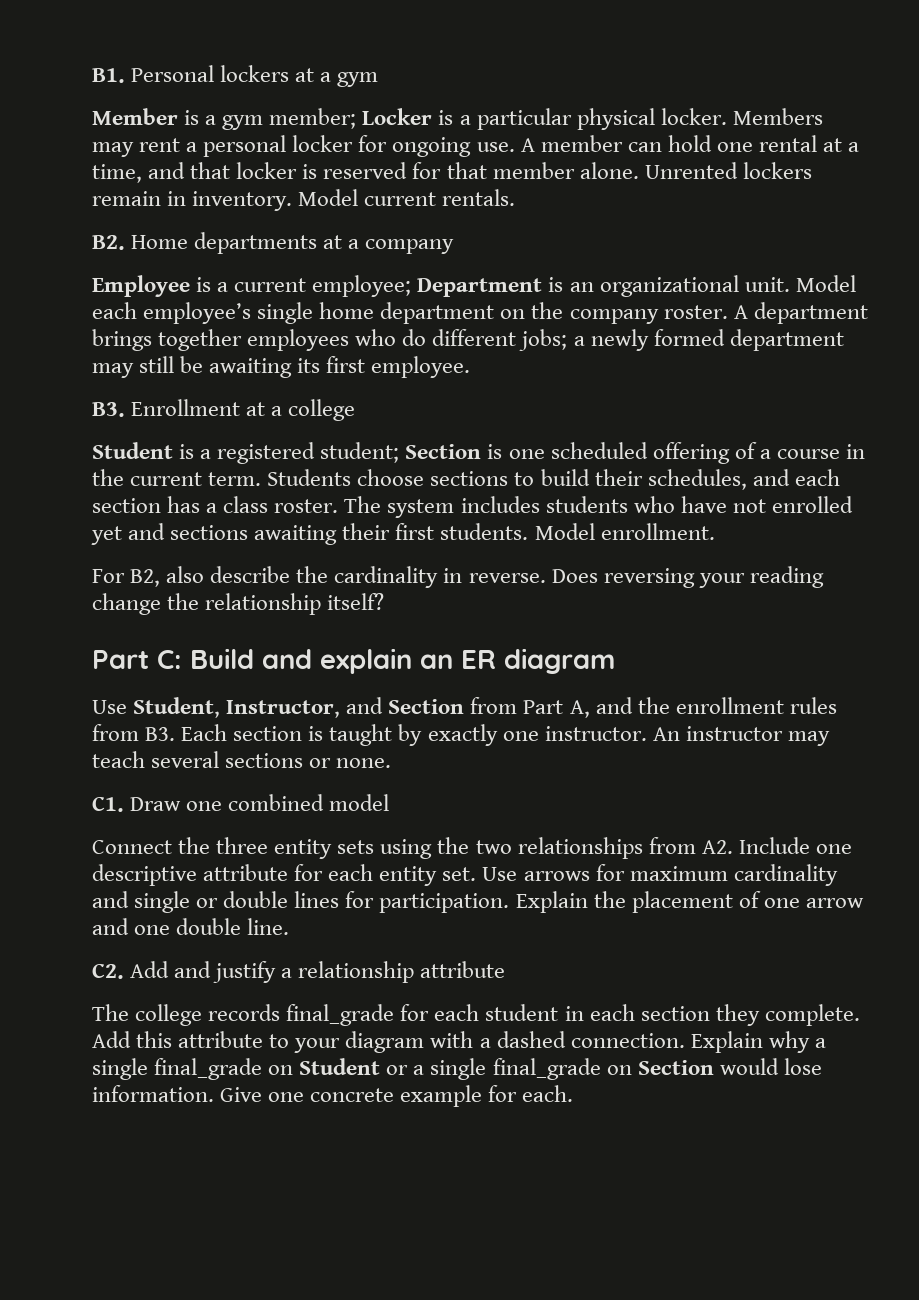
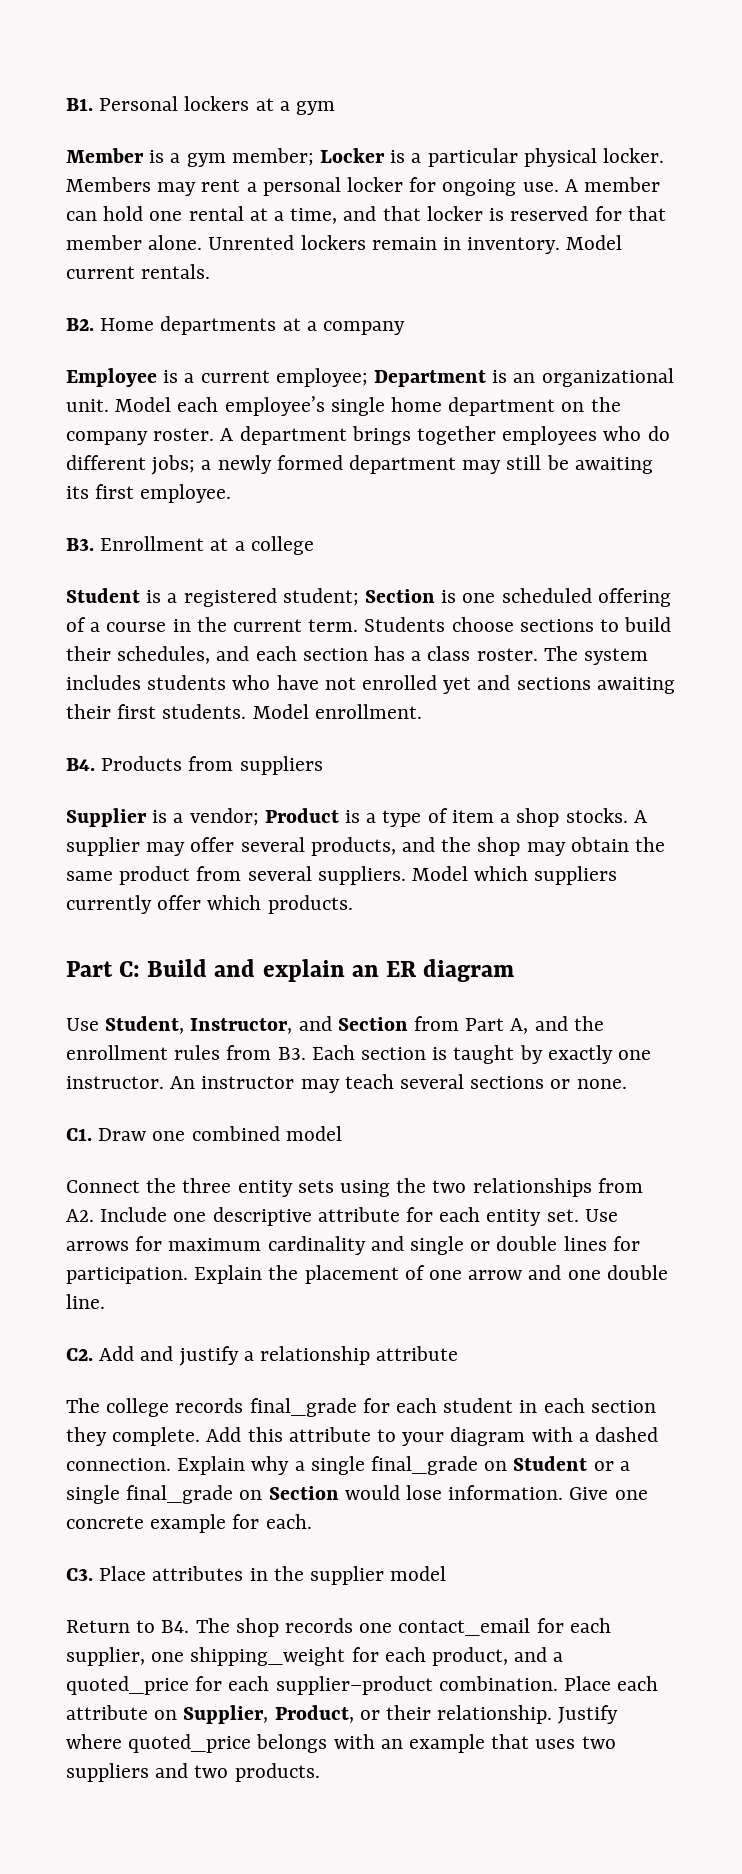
[92,566,824,588] [92,593,385,615] For B2, also describe the cardinality in reverse. Does reversing your reading change the relationship itself? -> [66,756,323,775] [66,808,647,827] [66,837,666,856] [66,866,618,885] [66,895,353,914] B4. Products from suppliers // Supplier is a vendor; Product is a type of item a shop stocks. A supplier may offer several products, and the shop may obtain the same product from several suppliers. Model which suppliers currently offer which products.
(574, 1093) none -> [66,1566,447,1585] [66,1618,611,1637] [66,1647,564,1666] [66,1676,659,1695] [66,1705,619,1724] [66,1734,616,1753] [66,1763,320,1782] // C3. Place attributes in the supplier model // Return to B4. The shop records one contact_email for each supplier, one shipping_weight for each product, and a quoted_price for each supplier–product combination. Place each attribute on Supplier, Product, or their relationship. Justify where quoted_price belongs with an example that uses two suppliers and two products.

